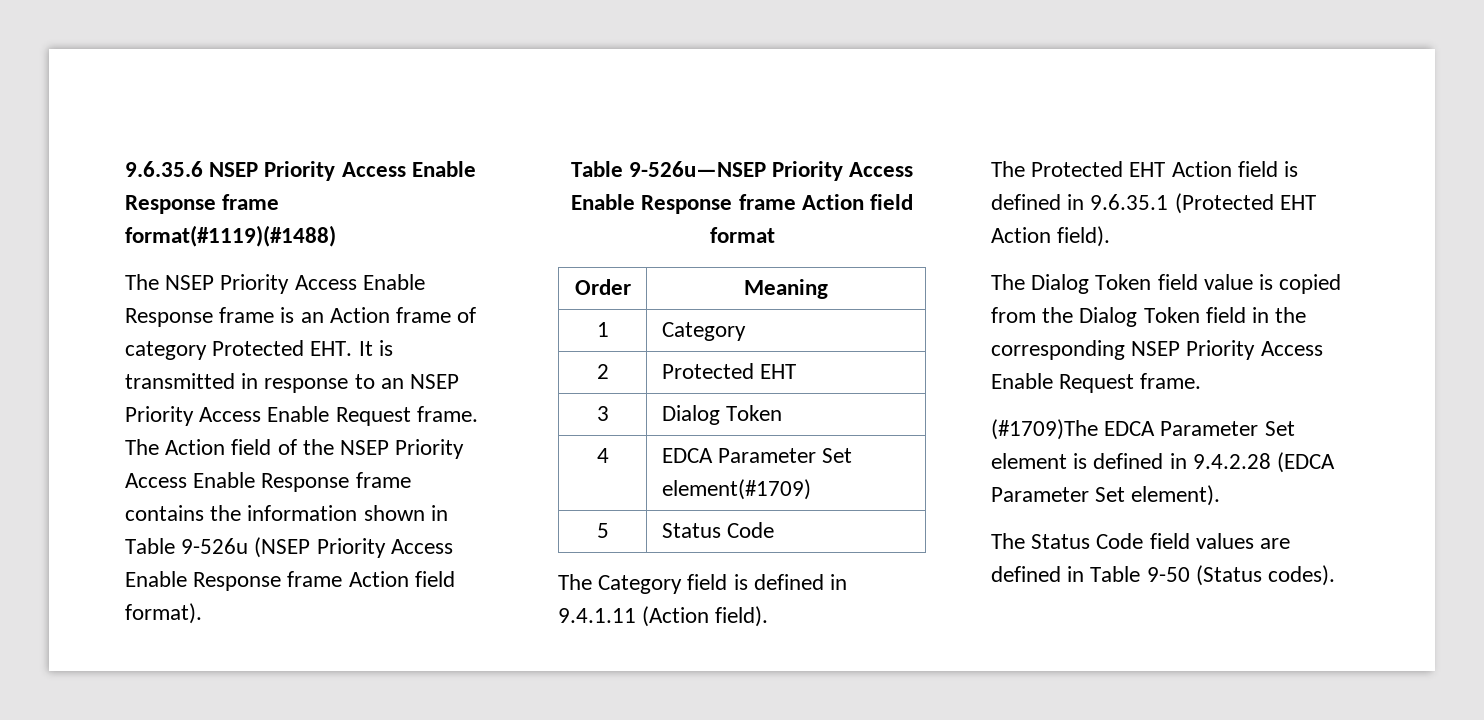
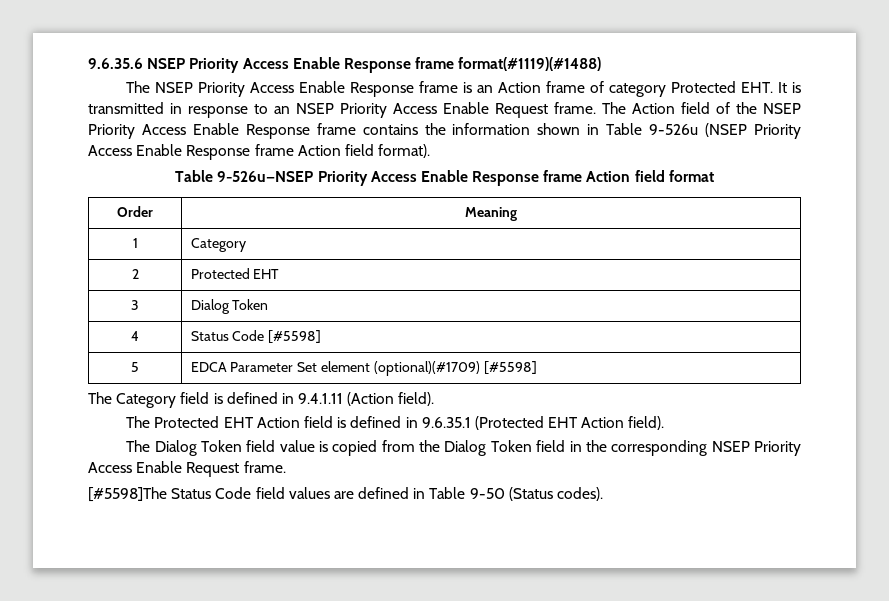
[661,448,853,463] [661,479,811,500] [596,523,609,538] [661,522,775,538] | EDCA Parameter Set element(#1709) // 5 | Status Code -> [190,330,322,343] [131,362,139,372] [190,361,537,376] | Status Code [#5598] // 5 | EDCA Parameter Set element (optional)(#1709) [#5598]
[991,419,1295,440] [991,452,1336,473] [991,485,1221,506] [991,533,1025,549] (#1709)The EDCA Parameter Set element is defined in 9.4.2.28 (EDCA Parameter Set element). // The -> [88,487,167,502] [#5598]The

